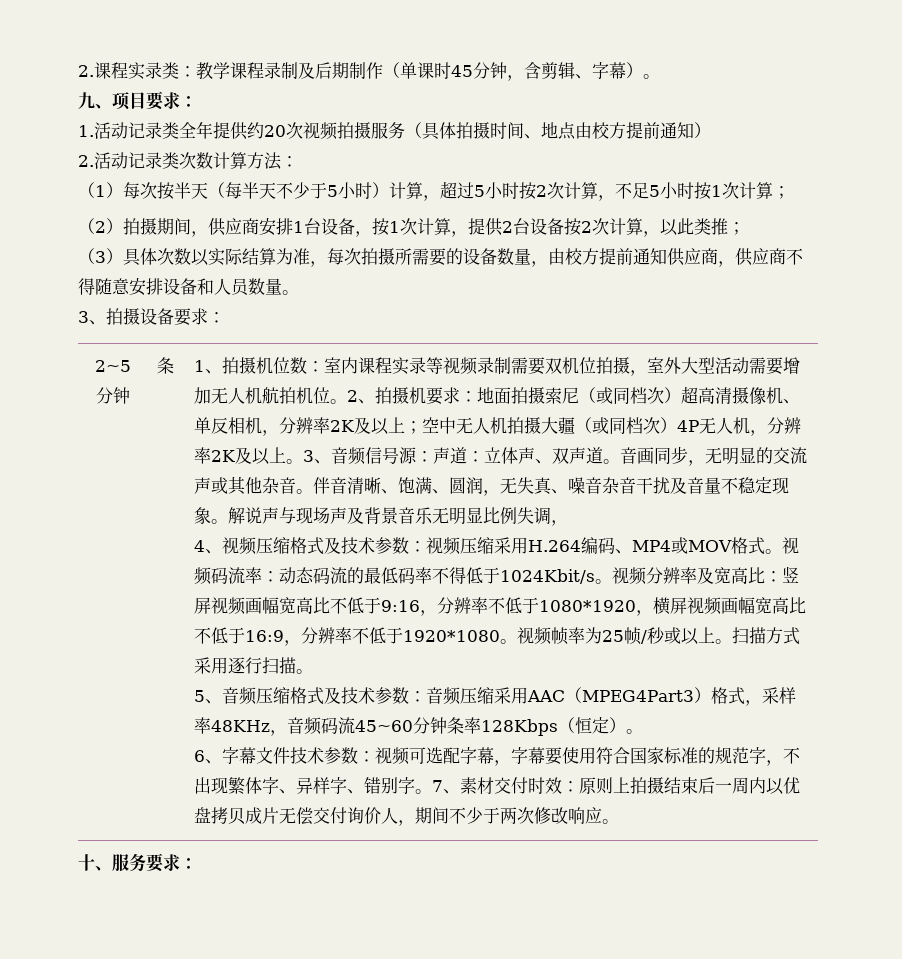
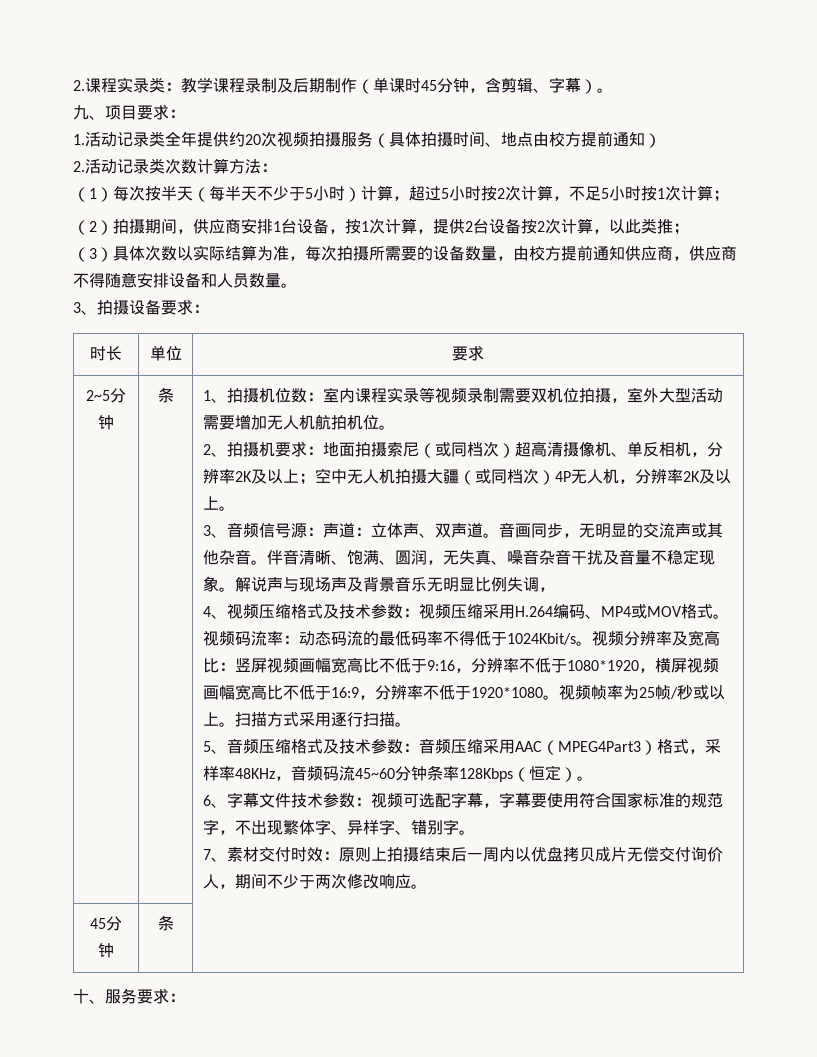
(225, 317) none -> [90,346,122,361] [149,345,182,361] [452,345,484,361] // 时长 | 单位 | 要求
(347, 401) none -> (395, 427) //
(303, 461) none -> (235, 508) //
(432, 791) none -> (475, 832) //
(619, 821) none -> [90,916,122,931] [98,943,114,958] [157,915,174,931] // 45分钟 | 条 |

